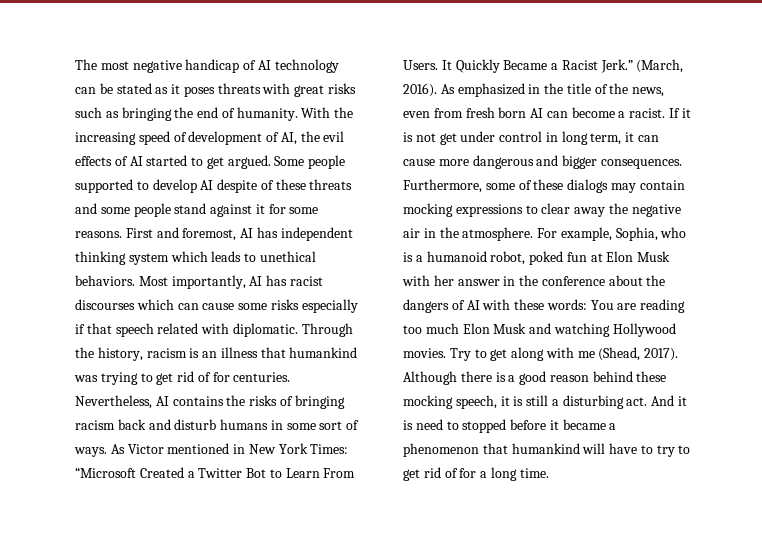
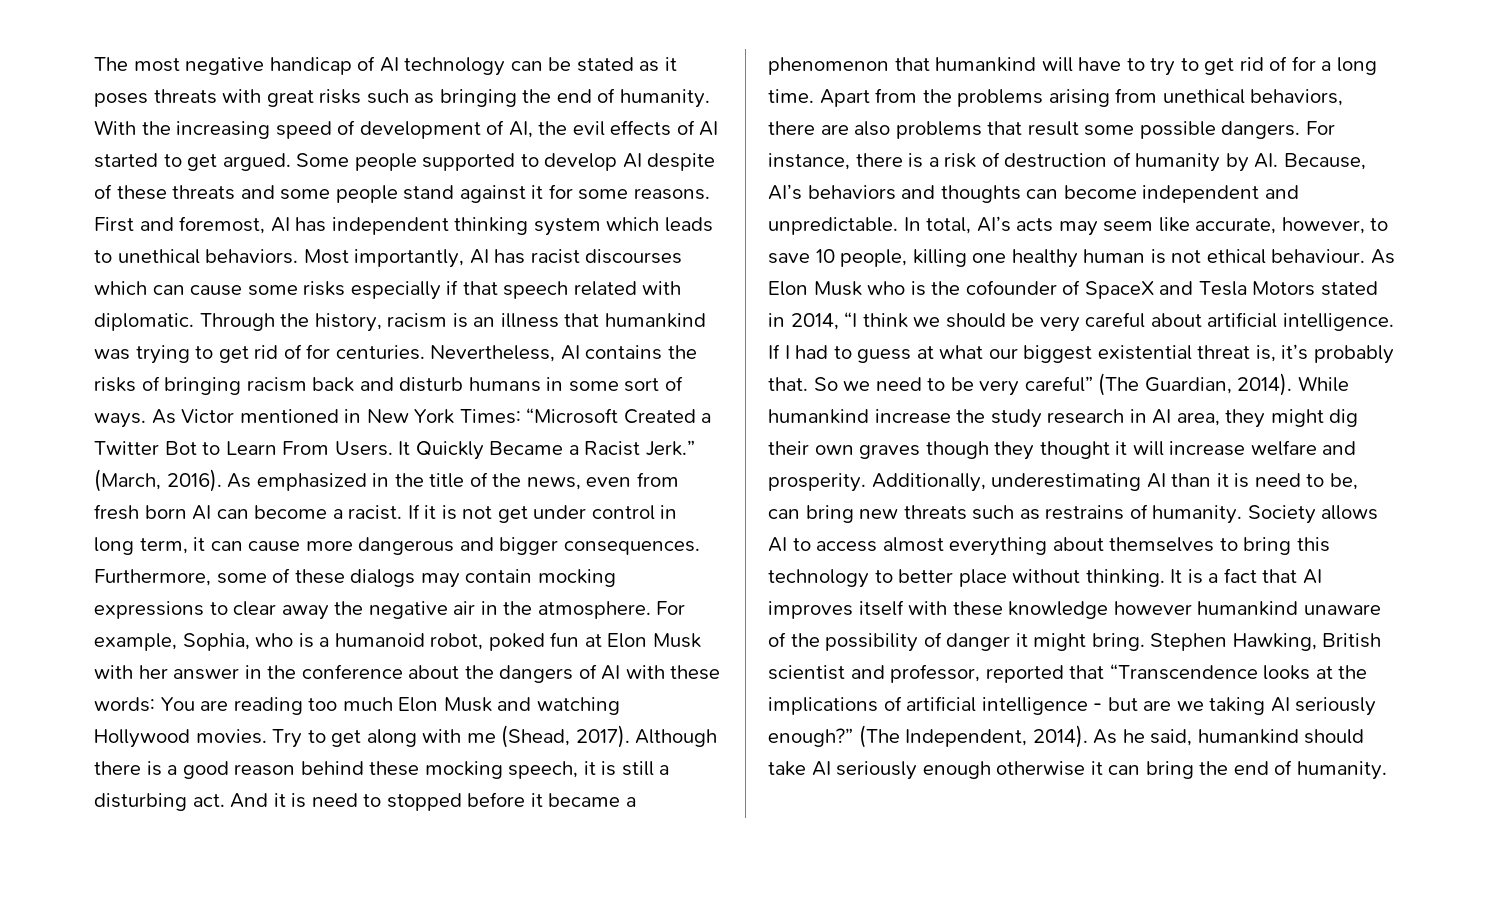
(549, 473) none -> [819,88,1344,107] [768,121,1335,139] [768,152,1366,172] [768,184,1299,203] [768,216,1389,236] [768,249,1395,268] [768,280,1378,299] [768,312,1394,332] [768,344,1394,364] [768,373,1349,396] [768,409,1359,428] [768,440,1357,460] [768,473,1358,492] [768,504,1379,524] [768,537,1330,556] [768,568,1322,588] [768,600,1381,619] [768,632,1382,652] [768,664,1368,683] [768,696,1377,716] [768,725,1365,748] [768,760,1387,780] Apart from the problems arising from unethical behaviors, there are also problems that result some possible dangers. For instance, there is a risk of destruction of humanity by AI. Because, AI’s behaviors and thoughts can become independent and unpredictable. In total, AI’s acts may seem like accurate, however, to save 10 people, killing one healthy human is not ethical behaviour. As Elon Musk who is the cofounder of SpaceX and Tesla Motors stated in 2014, “I think we should be very careful about artificial intelligence. If I had to guess at what our biggest existential threat is, it’s probably that. So we need to be very careful” (The Guardian, 2014). While humankind increase the study research in AI area, they might dig their own graves though they thought it will increase welfare and prosperity. Additionally, underestimating AI than it is need to be, can bring new threats such as restrains of humanity. Society allows AI to access almost everything about themselves to bring this technology to better place without thinking. It is a fact that AI improves itself with these knowledge however humankind unaware of the possibility of danger it might bring. Stephen Hawking, British scientist and professor, reported that “Transcendence looks at the implications of artificial intelligence - but are we taking AI seriously enough?” (The Independent, 2014). As he said, humankind should take AI seriously enough otherwise it can bring the end of humanity.

